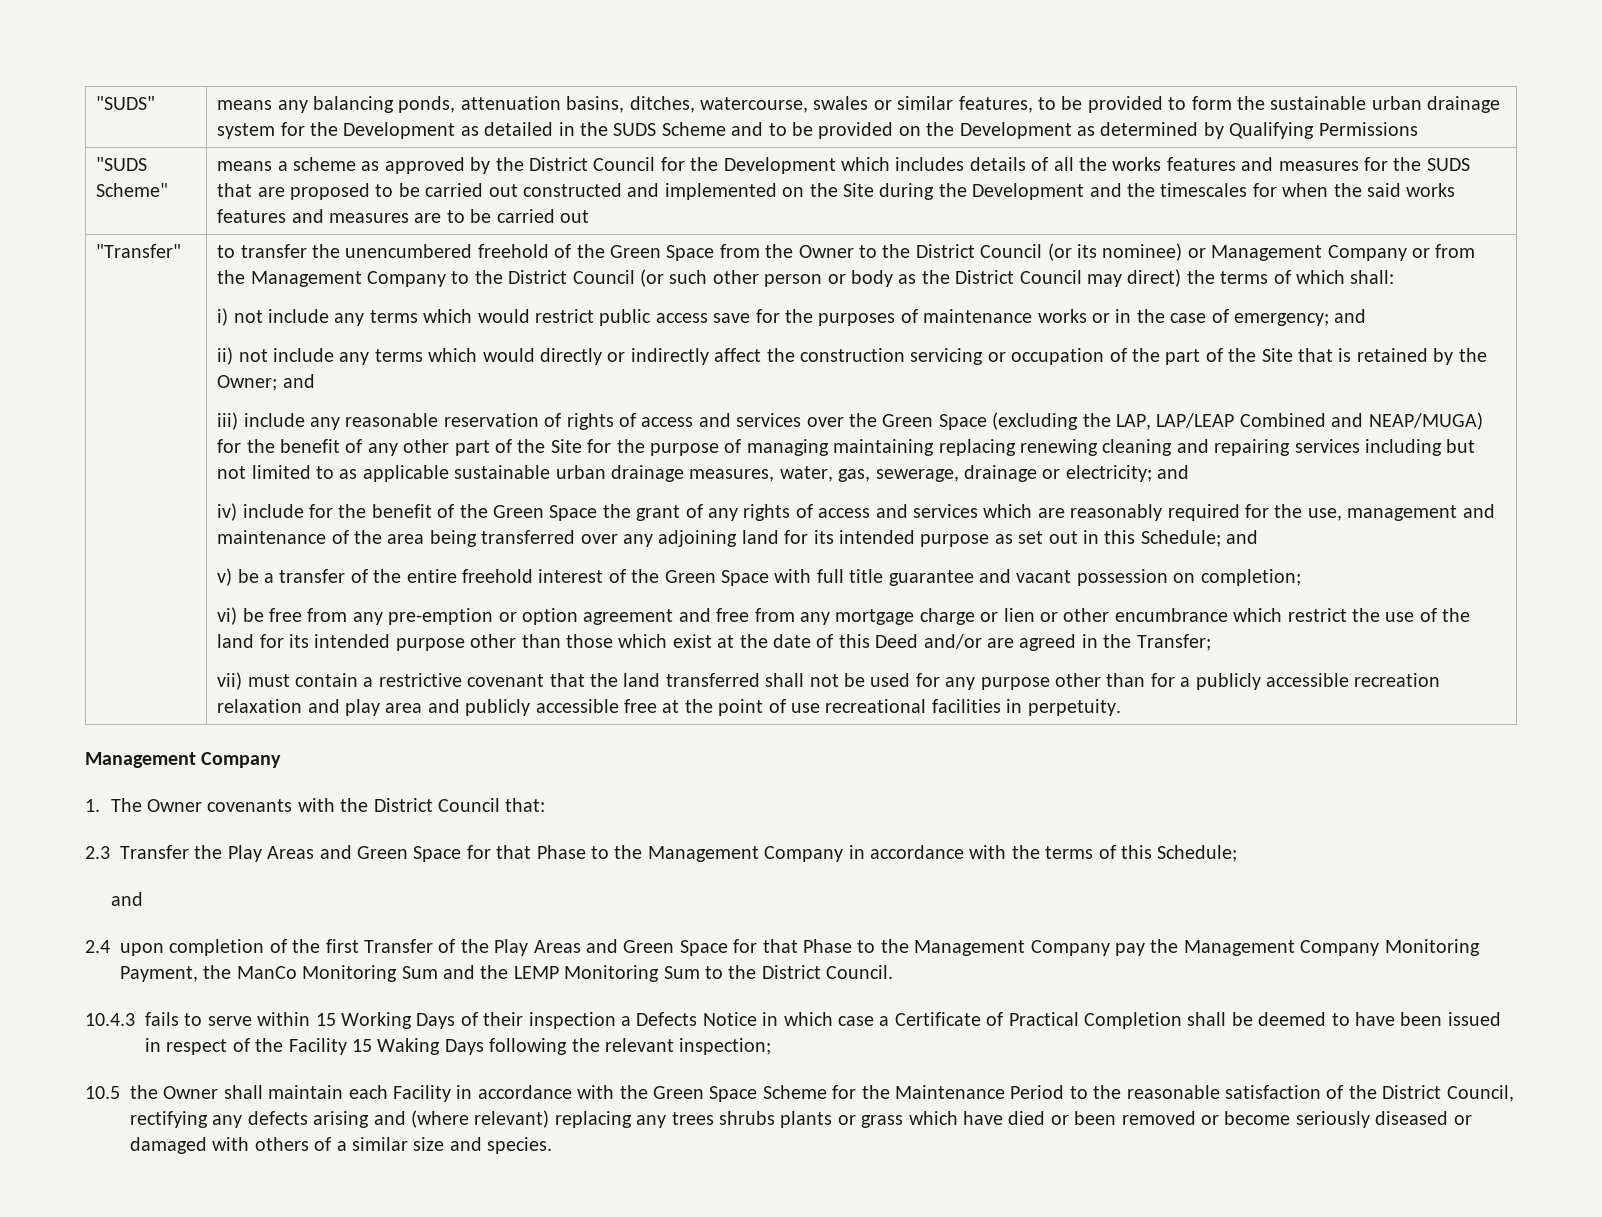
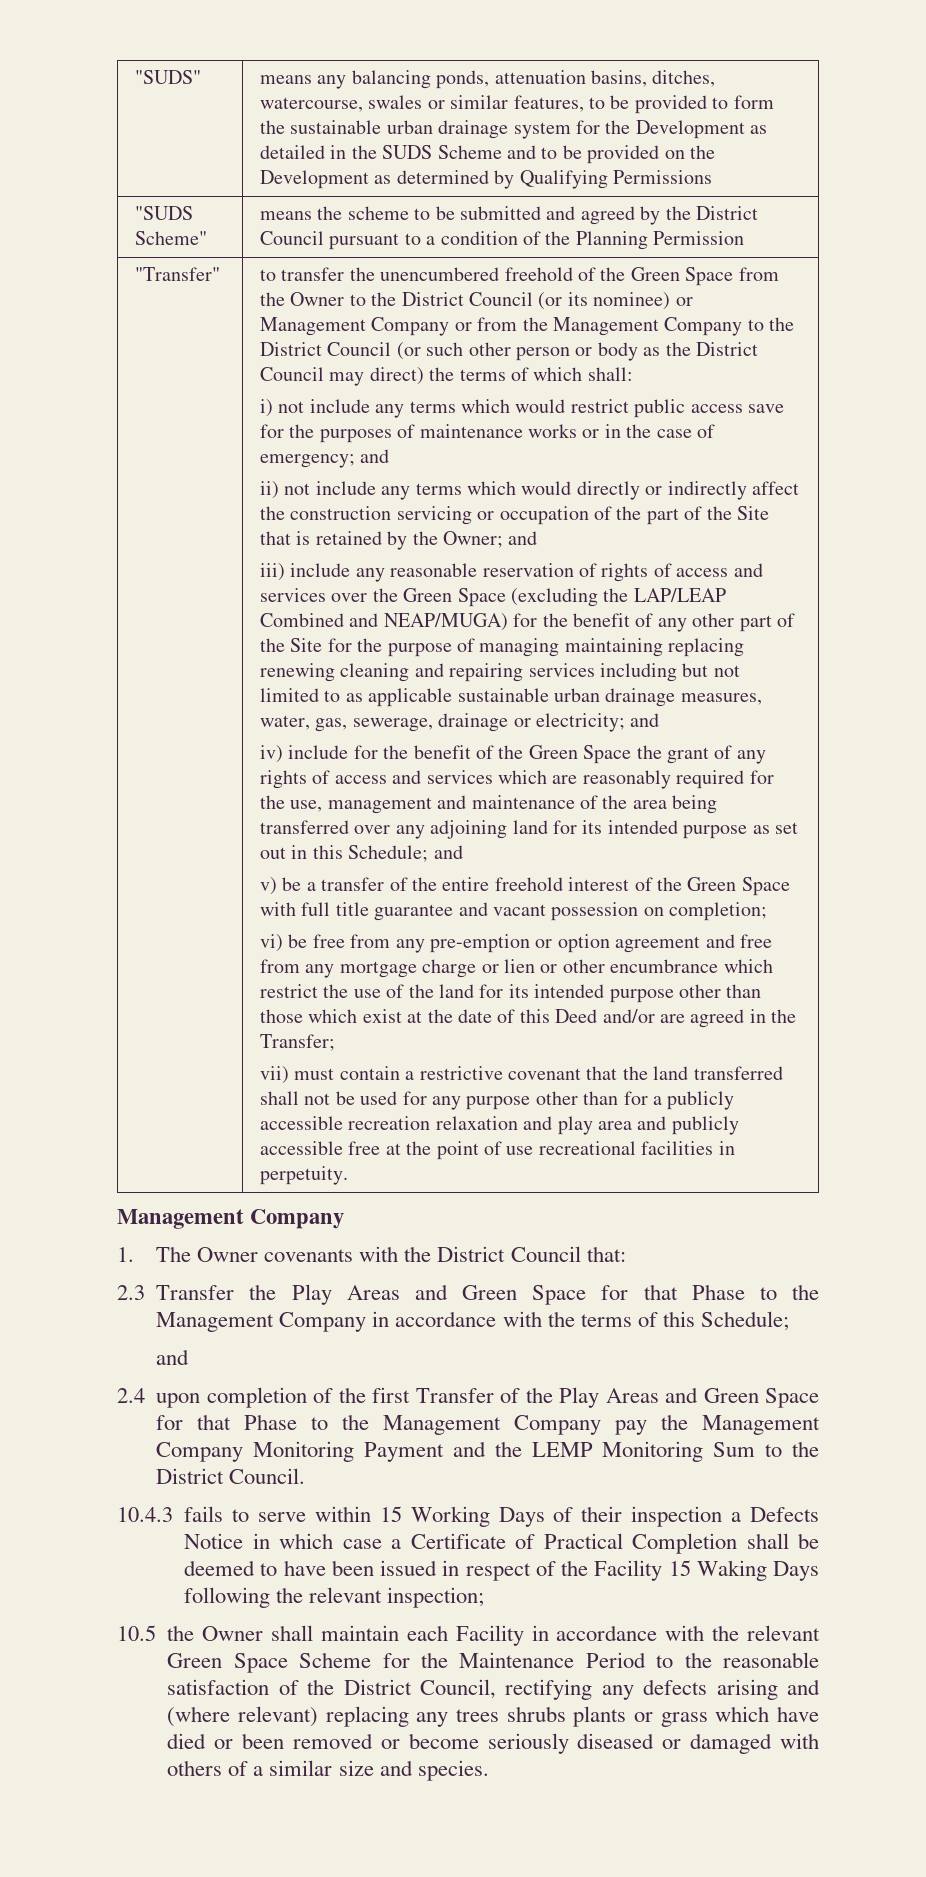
[277,157,1470,174] [217,183,1456,200] [217,209,590,223] a scheme as approved by the District Council for the Development which includes details of all the works features and measures for the SUDS that are proposed to be carried out constructed and implemented on the Site during the Development and the timescales for when the said works features and measures are to be carried out -> [317,206,758,225] [259,231,745,250] the scheme to be submitted and agreed by the District Council pursuant to a condition of the Planning Permission
[1116,414,1152,430] LAP, -> (629, 595) none
[120,965,438,982] Payment, the ManCo Monitoring Sum -> [363,1442,444,1462] Payment
(648, 1092) none -> [747,1625,820,1641] relevant

